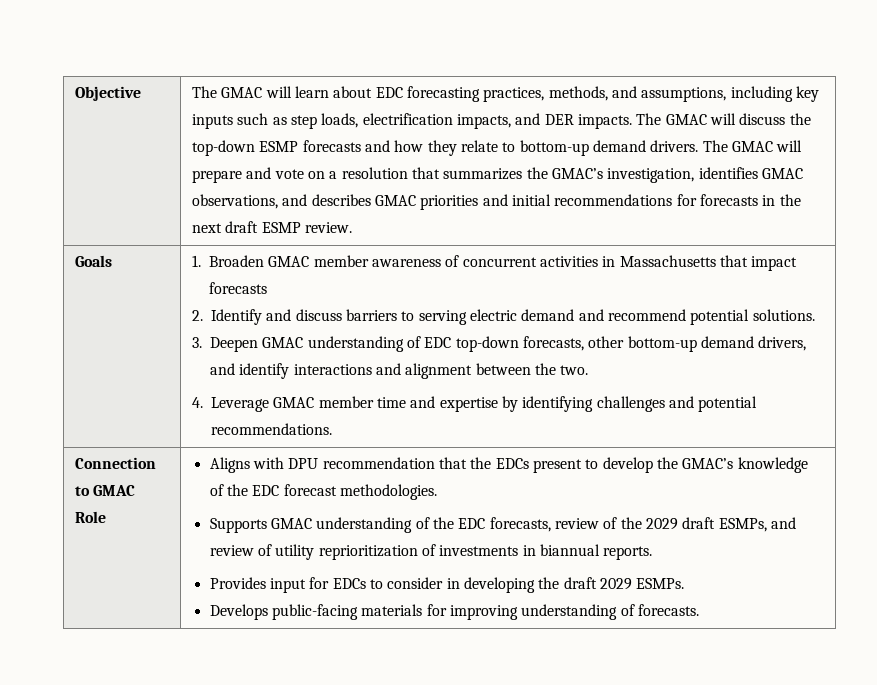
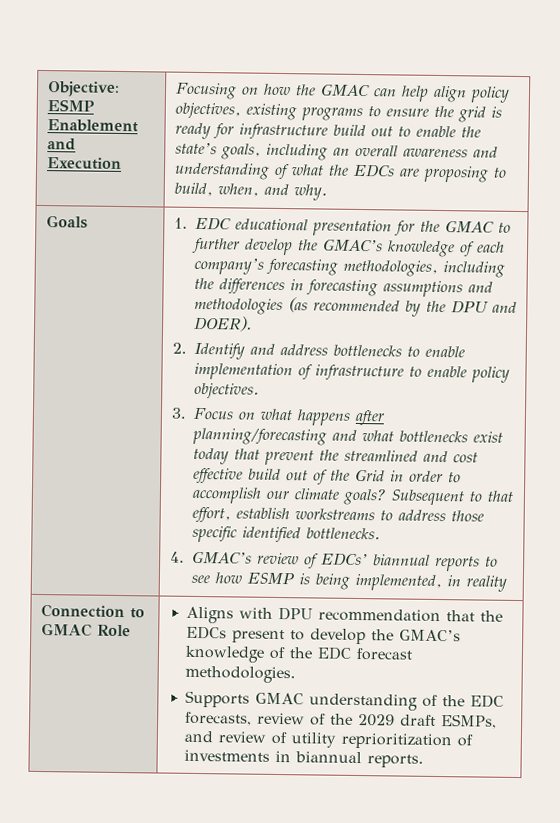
[75,86,142,101] [192,86,819,102] [192,113,811,129] [192,140,803,156] [192,167,803,183] [192,194,801,210] [192,221,353,233] [75,255,113,267] [192,255,798,271] [209,282,268,294] [192,309,815,325] [192,336,807,352] [210,363,589,379] [192,396,758,412] [211,423,333,435] Objective | The GMAC will learn about EDC forecasting practices, methods, and assumptions, including key inputs such as step loads, electrification impacts, and DER impacts. The GMAC will discuss the top-down ESMP forecasts and how they relate to bottom-up demand drivers. The GMAC will prepare and vote on a resolution that summarizes the GMAC’s investigation, identifies GMAC observations, and describes GMAC priorities and initial recommendations for forecasts in the next draft ESMP review. // Goals | 1. Broaden GMAC member awareness of concurrent activities in Massachusetts that impact forecasts // 2. Identify and discuss barriers to serving electric demand and recommend potential solutions. // 3. Deepen GMAC understanding of EDC top-down forecasts, other bottom-up demand drivers, and identify interactions and alignment between the two. // 4. Leverage GMAC member time and expertise by identifying challenges and potential recommendations. -> [46,81,120,97] [46,99,94,112] [46,119,139,133] [46,138,76,151] [46,157,122,170] [174,82,510,103] [174,102,502,123] [174,122,481,140] [174,142,498,161] [173,162,507,183] [173,182,327,201] [45,215,88,229] [173,216,511,237] [190,237,505,258] [193,257,505,278] [193,277,493,298] [193,297,517,317] [193,315,252,332] [171,342,465,360] [193,362,510,383] [193,382,259,399] [170,407,385,426] [191,427,503,446] [192,447,478,466] [192,467,461,485] [191,486,514,506] [191,506,484,523] [191,525,380,543] [169,550,498,572] [190,572,507,592] Objective: ESMP Enablement and Execution | Focusing on how the GMAC can help align policy objectives, existing programs to ensure the grid is ready for infrastructure build out to enable the state’s goals, including an overall awareness and understanding of what the EDCs are proposing to build, when, and why. // Goals | 1. EDC educational presentation for the GMAC to further develop the GMAC’s knowledge of each company’s forecasting methodologies, including the differences in forecasting assumptions and methodologies (as recommended by the DPU and DOER). // 2. Identify and address bottlenecks to enable implementation of infrastructure to enable policy objectives. // 3. Focus on what happens after planning/forecasting and what bottlenecks exist today that prevent the streamlined and cost effective build out of the Grid in order to accomplish our climate goals? Subsequent to that effort, establish workstreams to address those specific identified bottlenecks. // 4. GMAC’s review of EDCs’ biannual reports to see how ESMP is being implemented, in reality
[209,577,685,593] [209,604,699,620] // Provides input for EDCs to consider in developing the draft 2029 ESMPs. // Develops public-facing materials for improving understanding of forecasts. -> (425, 761) none

